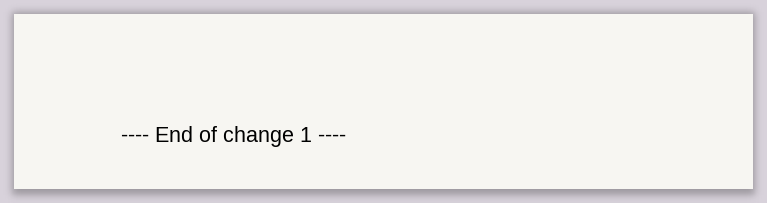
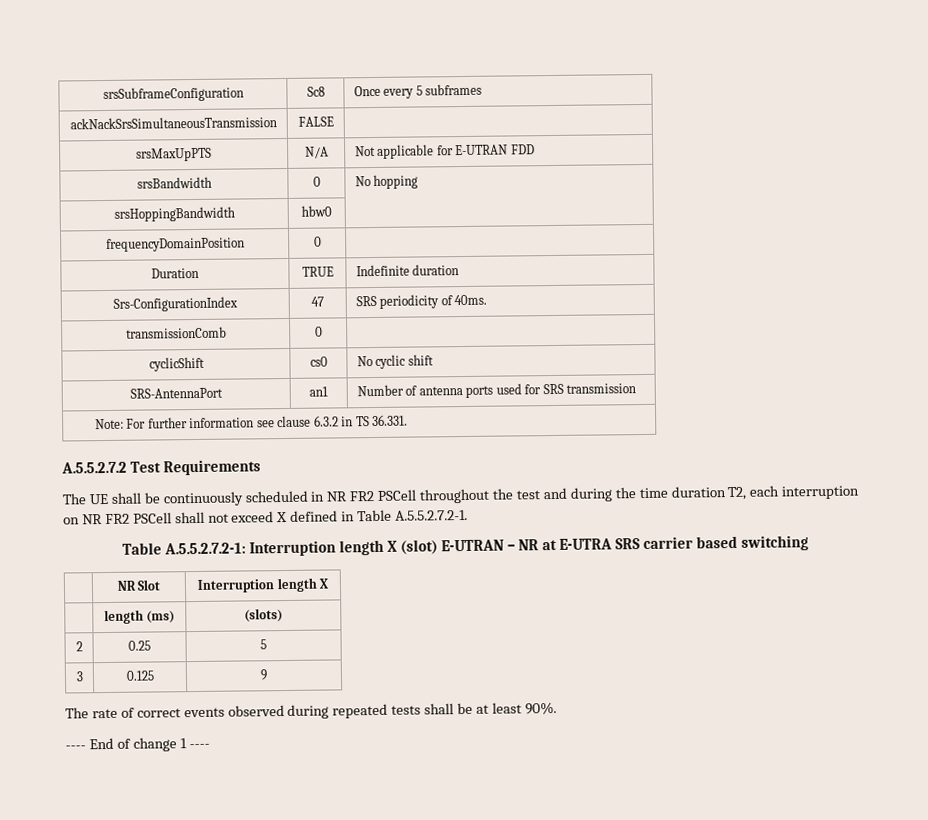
(121, 138) none -> [102,86,244,103] [306,86,325,97] [353,83,483,99] [69,116,277,130] [297,116,334,127] [136,147,212,162] [304,146,329,159] [354,144,535,159] [136,176,212,189] [312,176,321,187] [354,174,419,189] [113,206,235,222] [301,205,332,217] [105,237,245,252] [313,236,322,247] [151,267,199,279] [301,266,334,277] [355,264,460,277] [113,296,238,312] [311,296,324,307] [355,294,488,309] [125,326,227,339] [314,326,323,337] [148,356,205,372] [309,356,328,367] [356,354,434,369] [130,387,223,399] [309,386,328,397] [356,383,637,398] [94,414,409,430] [61,459,261,476] [62,485,861,507] [63,509,469,525] [122,535,809,557] [116,579,161,591] [196,577,329,593] [103,609,176,625] [244,608,283,623] [75,641,83,652] [128,640,151,651] [260,639,267,650] [75,671,84,682] [125,670,155,681] [260,669,268,681] [65,701,557,719] srsSubframeConfiguration | Sc8 | Once every 5 subframes // ackNackSrsSimultaneousTransmission | FALSE | // srsMaxUpPTS | N/A | Not applicable for E-UTRAN FDD // srsBandwidth | 0 | No hopping // srsHoppingBandwidth | hbw0 | // frequencyDomainPosition | 0 | // Duration | TRUE | Indefinite duration // Srs-ConfigurationIndex | 47 | SRS periodicity of 40ms. // transmissionComb | 0 | // cyclicShift | cs0 | No cyclic shift // SRS-AntennaPort | an1 | Number of antenna ports used for SRS transmission // Note: For further information see clause 6.3.2 in TS 36.331. // A.5.5.2.7.2 Test Requirements // The UE shall be continuously scheduled in NR FR2 PSCell throughout the test and during the time duration T2, each interruption on NR FR2 PSCell shall not exceed X defined in Table A.5.5.2.7.2-1. // Table A.5.5.2.7.2-1: Interruption length X (slot) E-UTRAN – NR at E-UTRA SRS carrier based switching // | NR Slot | Interruption length X // | length (ms) | (slots) // 2 | 0.25 | 5 // 3 | 0.125 | 9 // The rate of correct events observed during repeated tests shall be at least 90%. //

